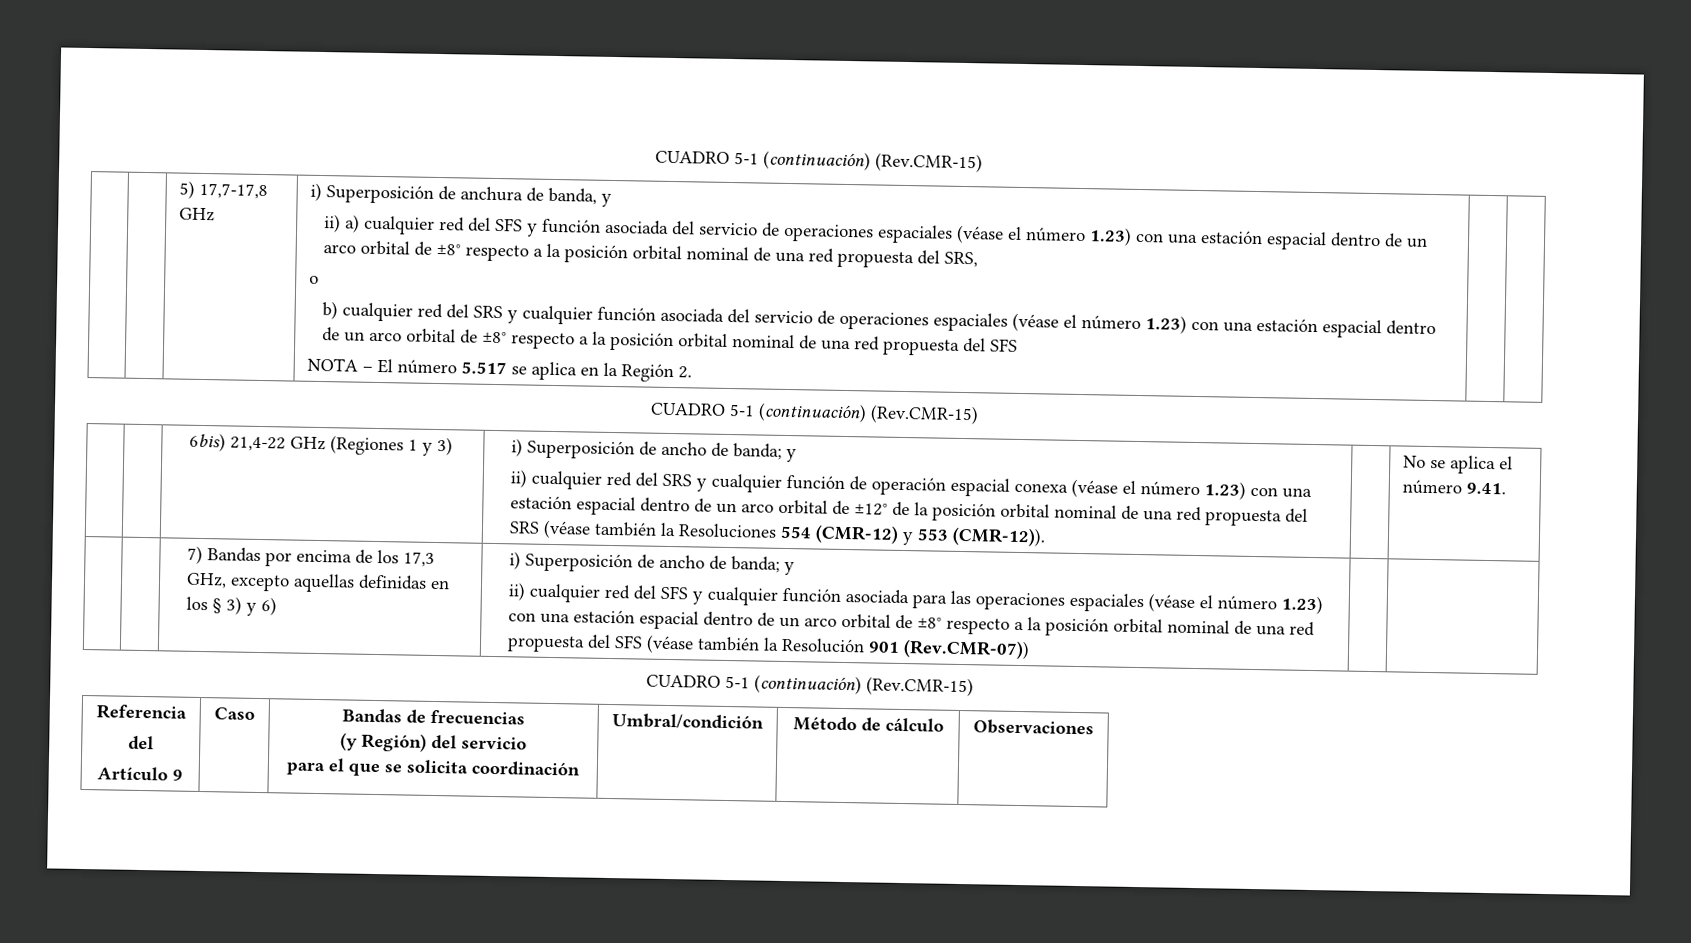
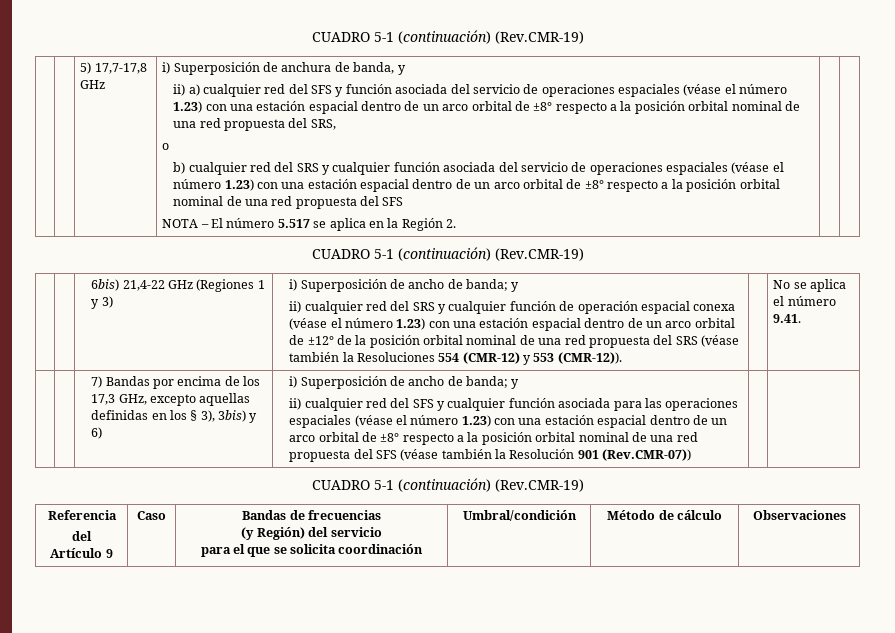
[655,150,983,173] CUADRO 5-1 (continuación) (Rev.CMR-15) -> [311,30,584,44] CUADRO 5-1 (continuación) (Rev.CMR-19)
[870,404,979,425] (Rev.CMR-15) -> [494,248,584,261] (Rev.CMR-19)
[225,596,242,615] 3) -> [200,410,247,422] 3), 3bis)
[866,676,974,697] (Rev.CMR-15) -> [494,479,584,492] (Rev.CMR-19)

